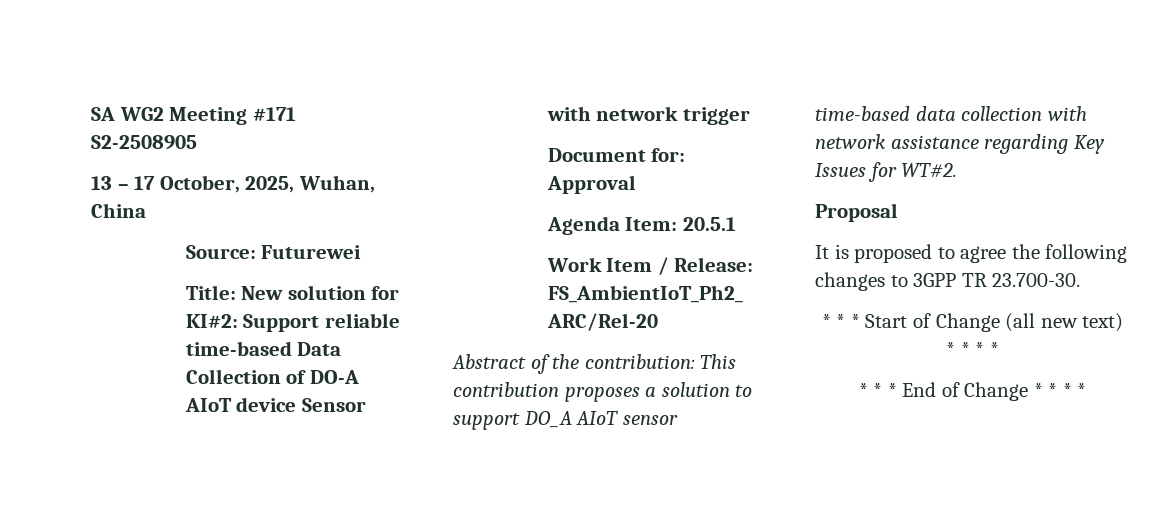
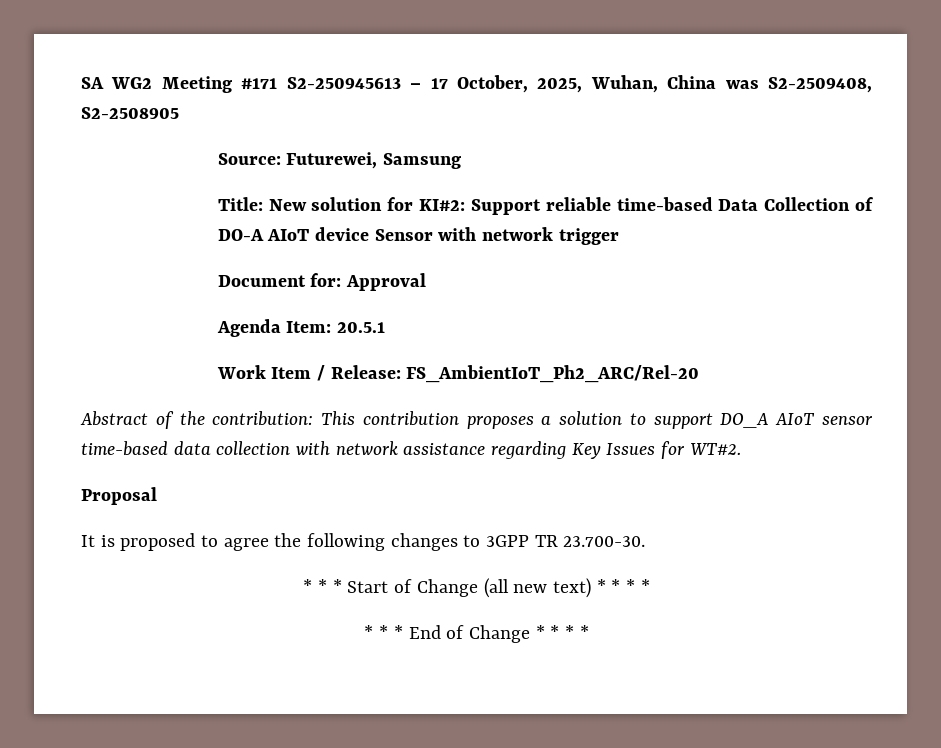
[91,135,197,150] [91,176,112,190] S2-2508905 // 13 -> [286,77,401,89] S2-250945613
(146, 210) none -> [725,77,872,93] [81,107,179,119] was S2-2509408, S2-2508905
[261,245,362,259] Futurewei -> [286,152,462,169] Futurewei, Samsung

